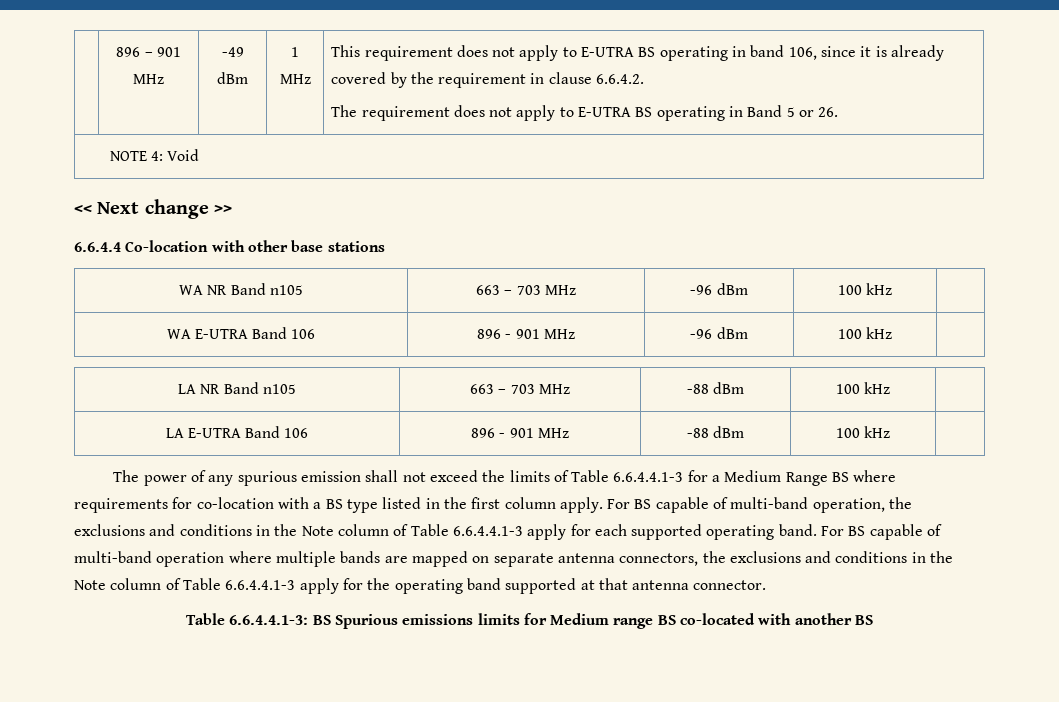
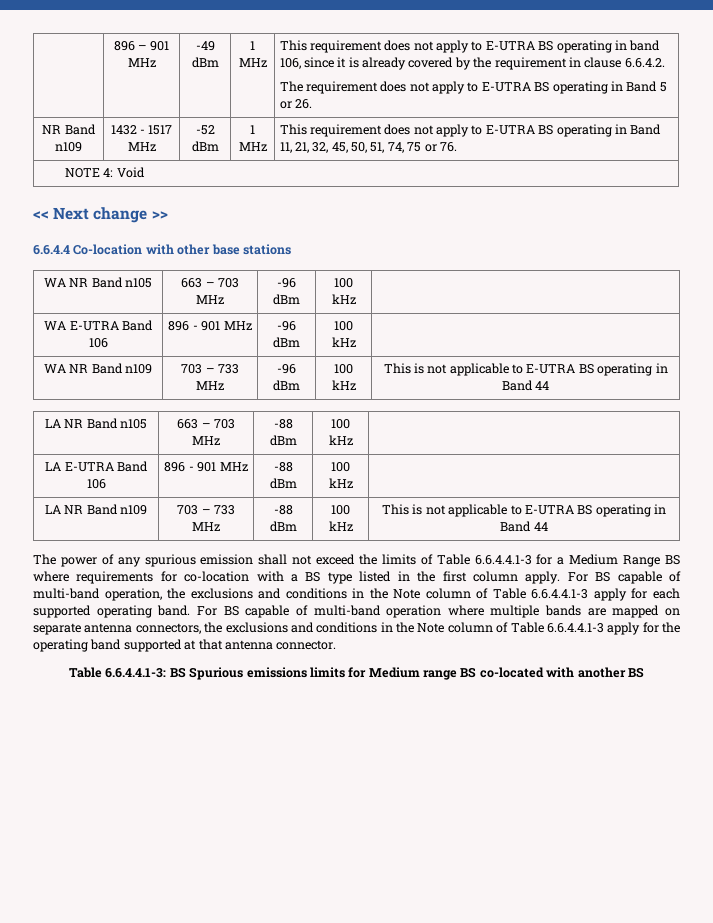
(839, 112) none -> [42,124,96,135] [55,142,82,152] [110,125,173,135] [127,142,156,151] [195,125,215,135] [191,141,219,152] [250,125,255,134] [238,142,267,151] [279,124,662,137] [279,142,457,153] // NR Band n109 | 1432 - 1517 MHz | -52 dBm | 1 MHz | This requirement does not apply to E-UTRA BS operating in Band 11, 21, 32, 45, 50, 51, 74, 75 or 76.
(893, 333) none -> [43,363,153,374] [181,364,239,374] [196,381,224,390] [277,364,296,374] [273,380,300,391] [334,364,353,374] [331,380,356,390] [383,363,668,376] [501,380,550,391] // WA NR Band n109 | 703 – 733 MHz | -96 dBm | 100 kHz | This is not applicable to E-UTRA BS operating in Band 44
(891, 432) none -> [44,504,148,515] [177,505,235,515] [192,522,220,531] [273,505,293,515] [269,521,297,532] [331,505,350,515] [328,521,353,531] [382,504,666,517] [500,521,548,532] // LA NR Band n109 | 703 – 733 MHz | -88 dBm | 100 kHz | This is not applicable to E-UTRA BS operating in Band 44

